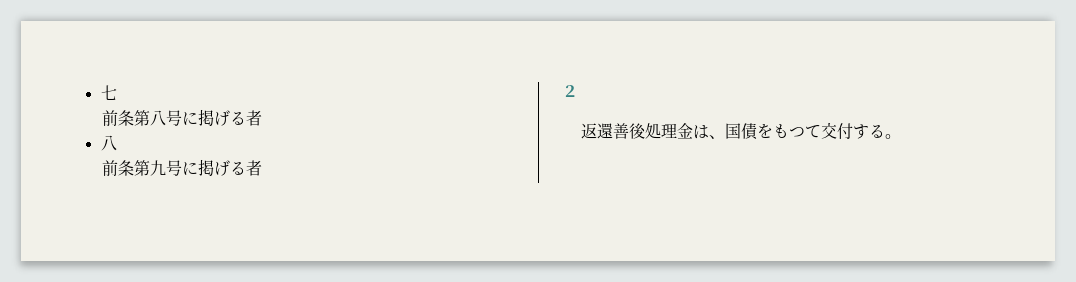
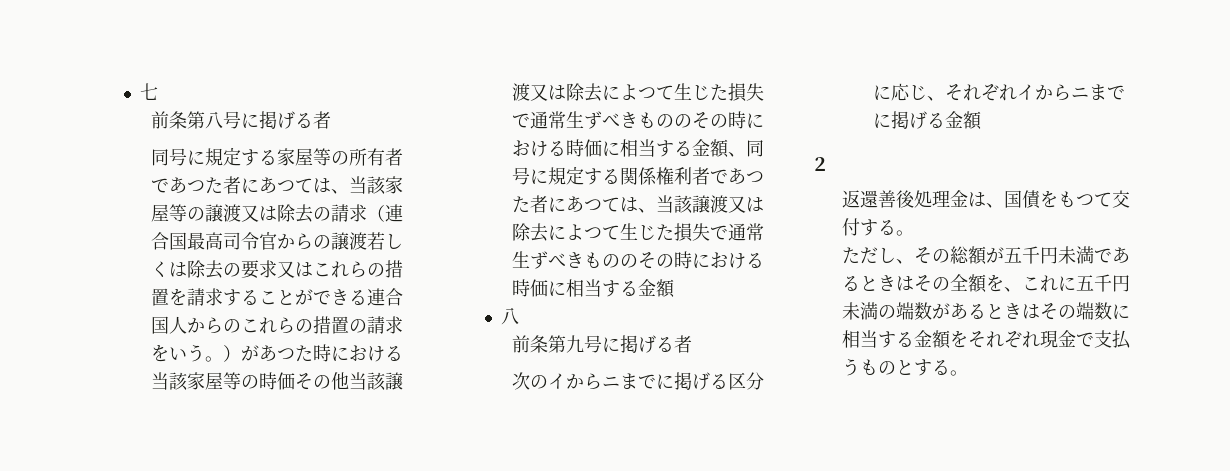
(263, 118) none -> [151,147,404,166] [151,176,404,195] [151,204,404,223] [151,232,404,250] [151,260,404,279] [151,288,404,306] [151,316,404,334] [151,344,404,362] [151,372,404,391] [512,83,765,102] [512,111,765,129] [512,139,765,158] [512,166,765,185] [512,195,765,214] [512,223,765,242] [512,251,765,269] [512,279,676,298] // 同号に規定する家屋等の所有者であつた者にあつては、当該家屋等の譲渡又は除去の請求（連合国最高司令官からの譲渡若しくは除去の要求又はこれらの措置を請求することができる連合国人からのこれらの措置の請求をいう。）があつた時における当該家屋等の時価その他当該譲渡又は除去によつて生じた損失で通常生ずべきもののその時における時価に相当する金額、同号に規定する関係権利者であつた者にあつては、当該譲渡又は除去によつて生じた損失で通常生ずべきもののその時における時価に相当する金額
(263, 168) none -> [512,372,765,390] [873,83,1126,101] [873,111,983,130] // 次のイからニまでに掲げる区分に応じ、それぞれイからニまでに掲げる金額
(902, 136) none -> [842,246,1131,265] [842,274,1131,293] [842,302,1131,320] [842,330,1132,349] [842,358,969,376] // ただし、その総額が五千円未満であるときはその全額を、これに五千円未満の端数があるときはその端数に相当する金額をそれぞれ現金で支払うものとする。

